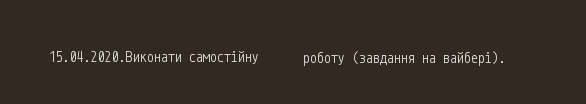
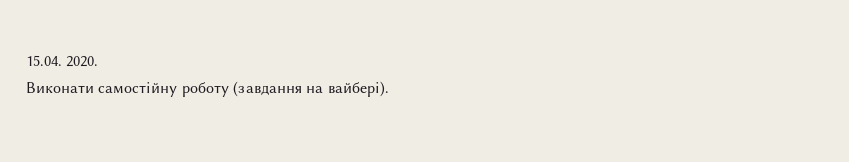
[48,51,181,62] 15.04.2020.Виконати -> [26,55,99,67] [26,82,94,93] 15.04. 2020. // Виконати

